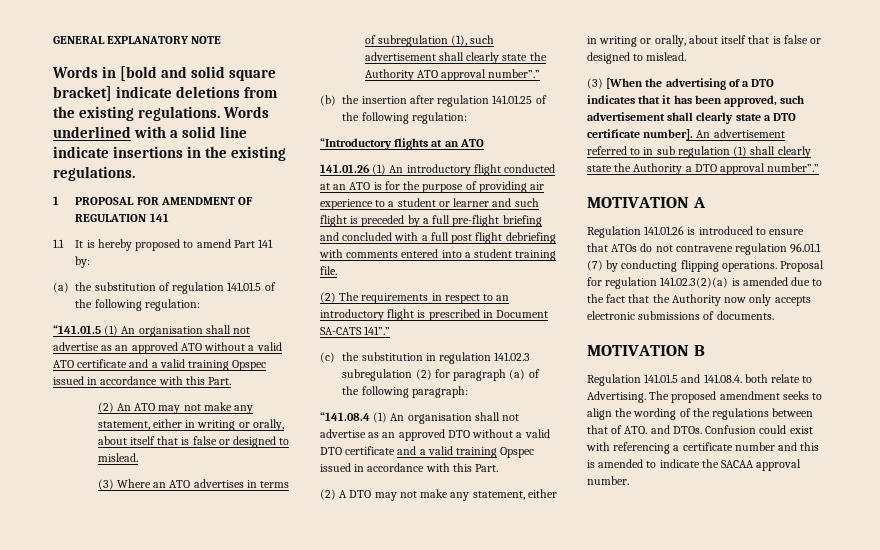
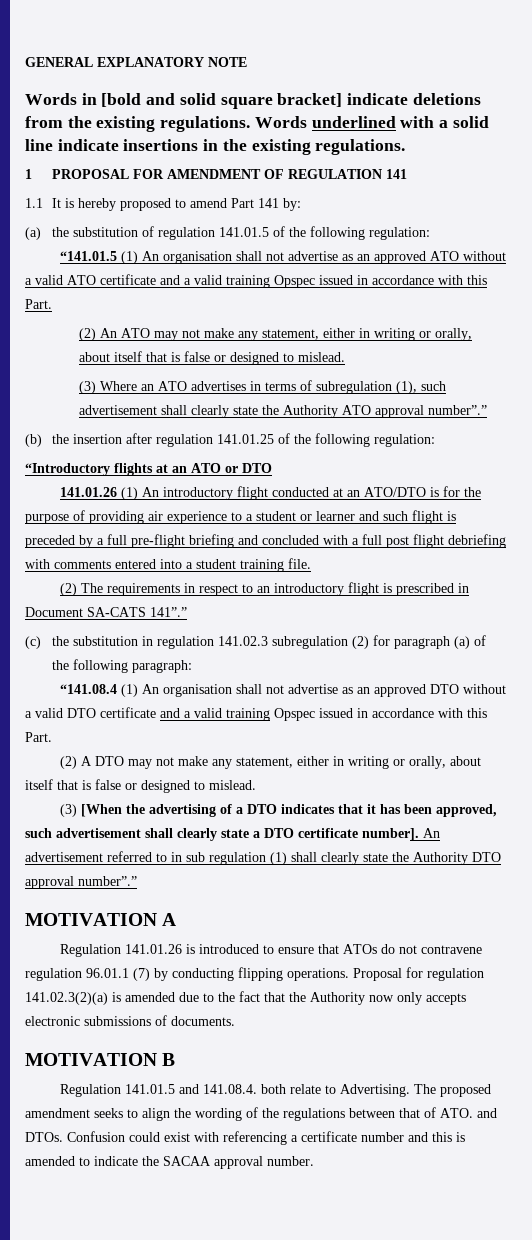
(484, 143) none -> [225,463,272,473] or DTO
[349,182,371,190] ATO -> [364,487,427,497] ATO/DTO
[685,166,692,172] a -> (468, 858) none

